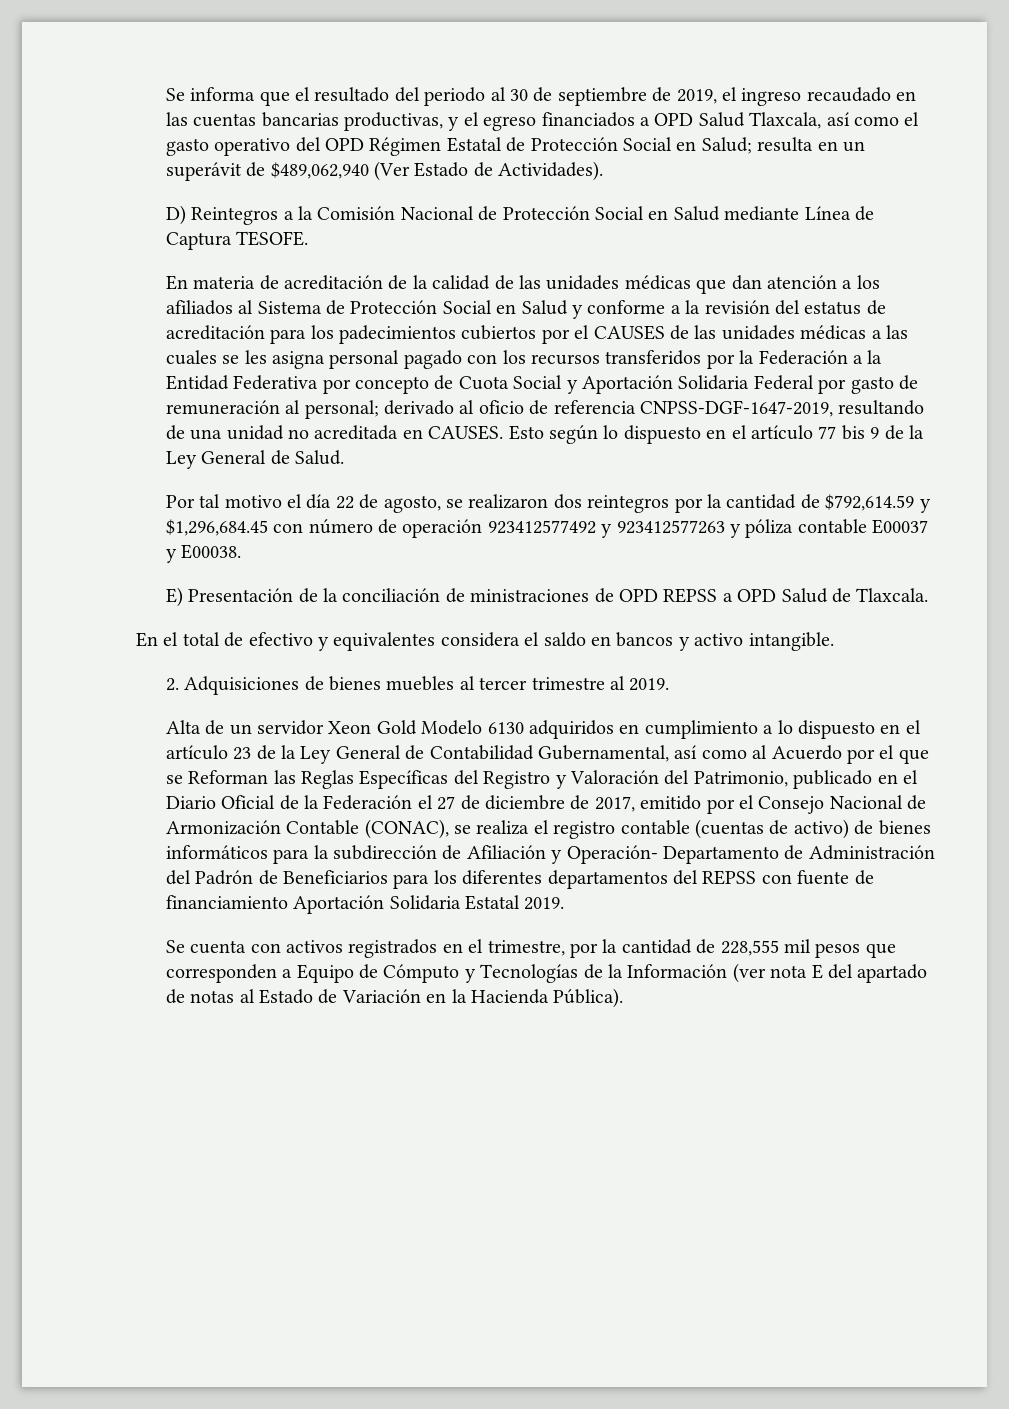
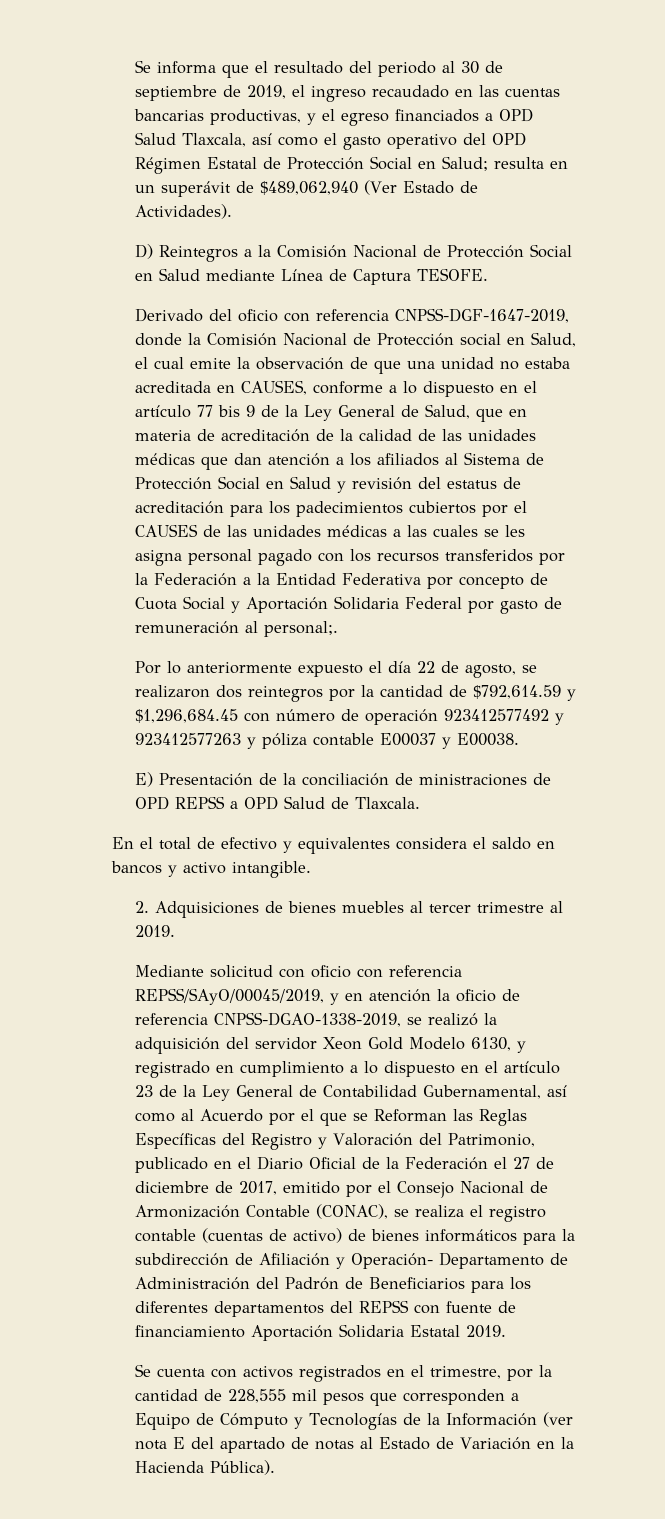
[165,275,188,290] En -> [135,308,570,323] [135,332,577,347] [135,357,571,374] [135,380,538,397] [135,404,528,422] Derivado del oficio con referencia CNPSS-DGF-1647-2019, donde la Comisión Nacional de Protección social en Salud, el cual emite la observación de que una unidad no estaba acreditada en CAUSES, conforme a lo dispuesto en el artículo 77 bis 9 de la Ley General de Salud, que en
[587,300,701,314] conforme a la -> (347, 487) none
[304,400,925,419] [165,425,925,444] [165,450,345,469] [165,494,282,508] personal; derivado al oficio de referencia CNPSS-DGF-1647-2019, resultando de una unidad no acreditada en CAUSES. Esto según lo dispuesto en el artículo 77 bis 9 de la Ley General de Salud. // Por tal motivo -> [264,621,339,637] [135,661,364,677] personal;. // Por lo anteriormente expuesto
[165,720,252,735] Alta de un -> [135,965,463,978] [135,988,521,1005] [135,1012,498,1027] [135,1037,250,1054] Mediante solicitud con oficio con referencia REPSS/SAyO/00045/2019, y en atención la oficio de referencia CNPSS-DGAO-1338-2019, se realizó la adquisición del
[487,720,615,739] 6130 adquiridos -> [471,1037,527,1053] [135,1061,211,1078] 6130, y registrado

